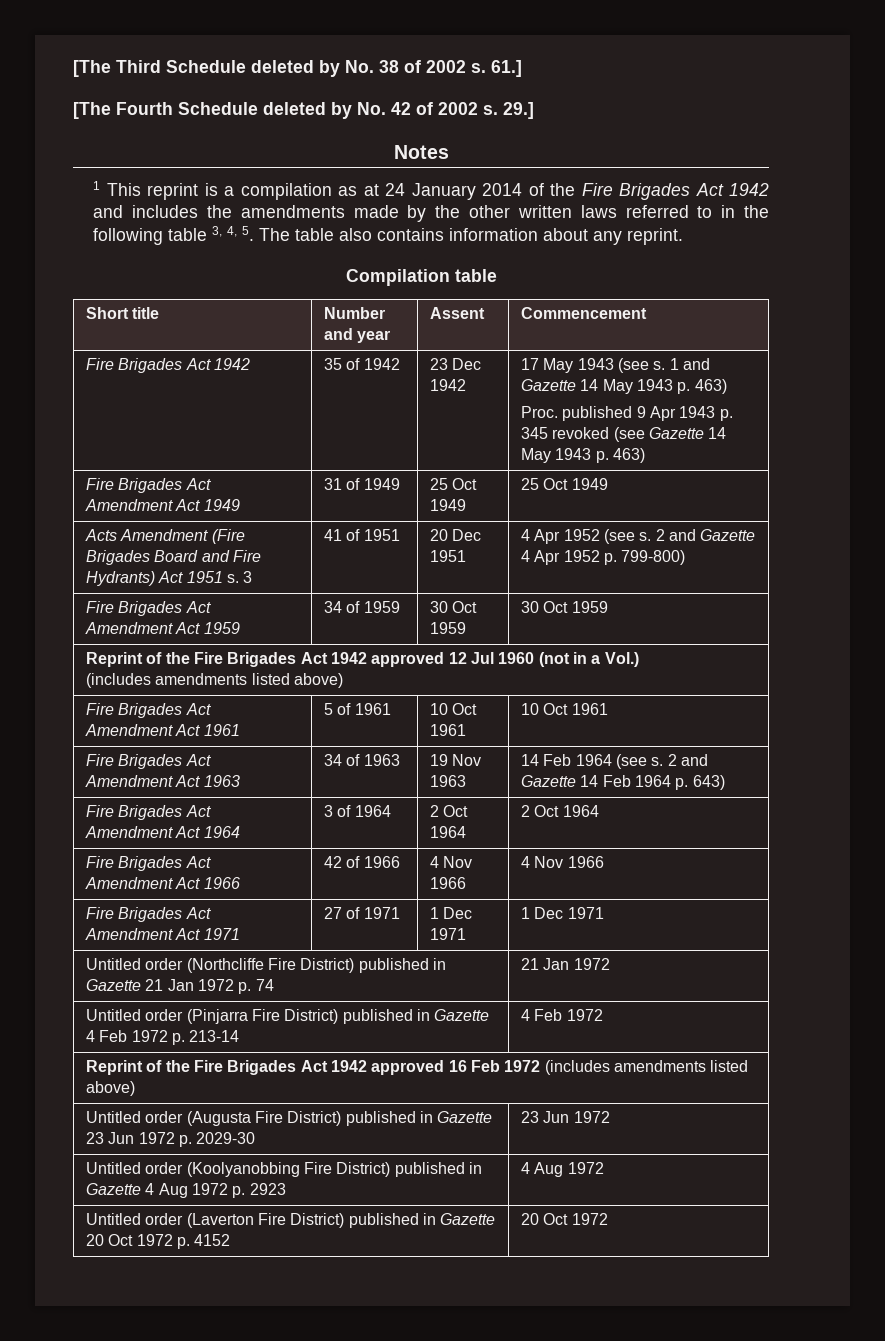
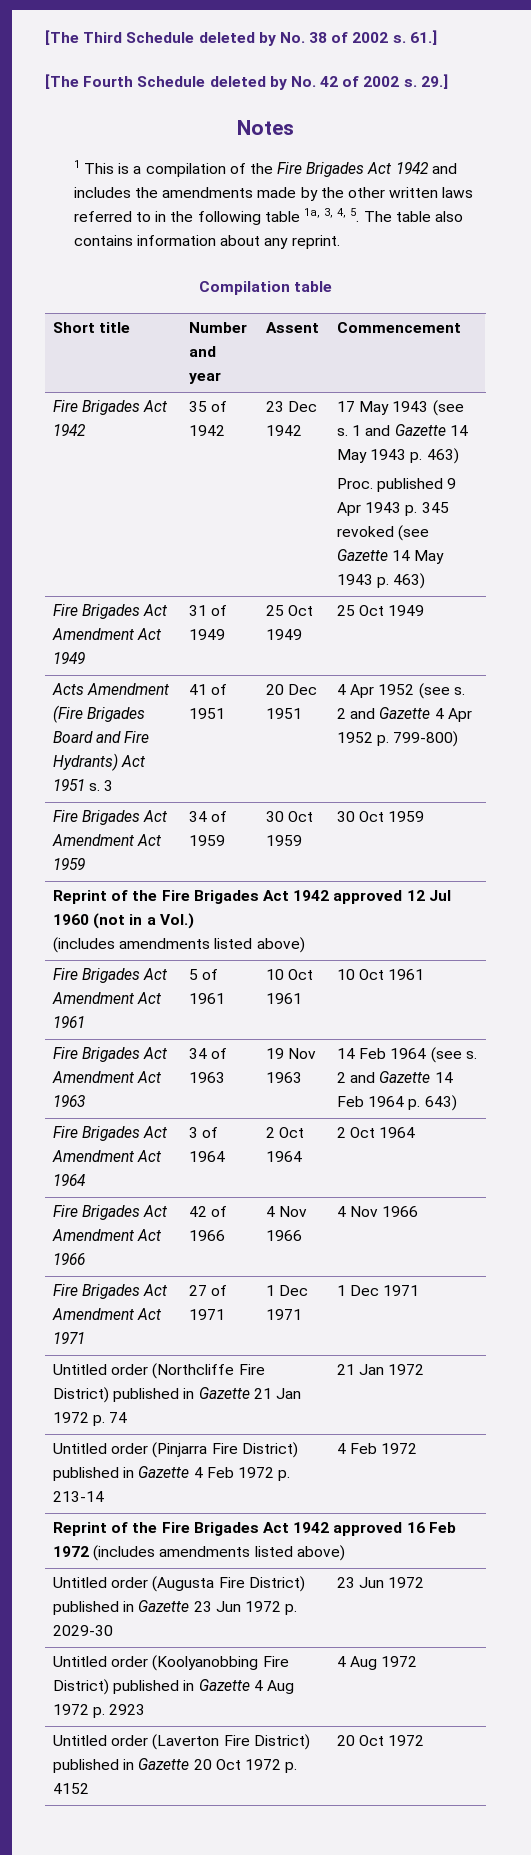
[147,183,199,200] reprint -> (114, 168) none
[338,183,523,200] as at 24 January 2014 -> (226, 170) none
(208, 234) none -> [303,208,320,218] 1a,

